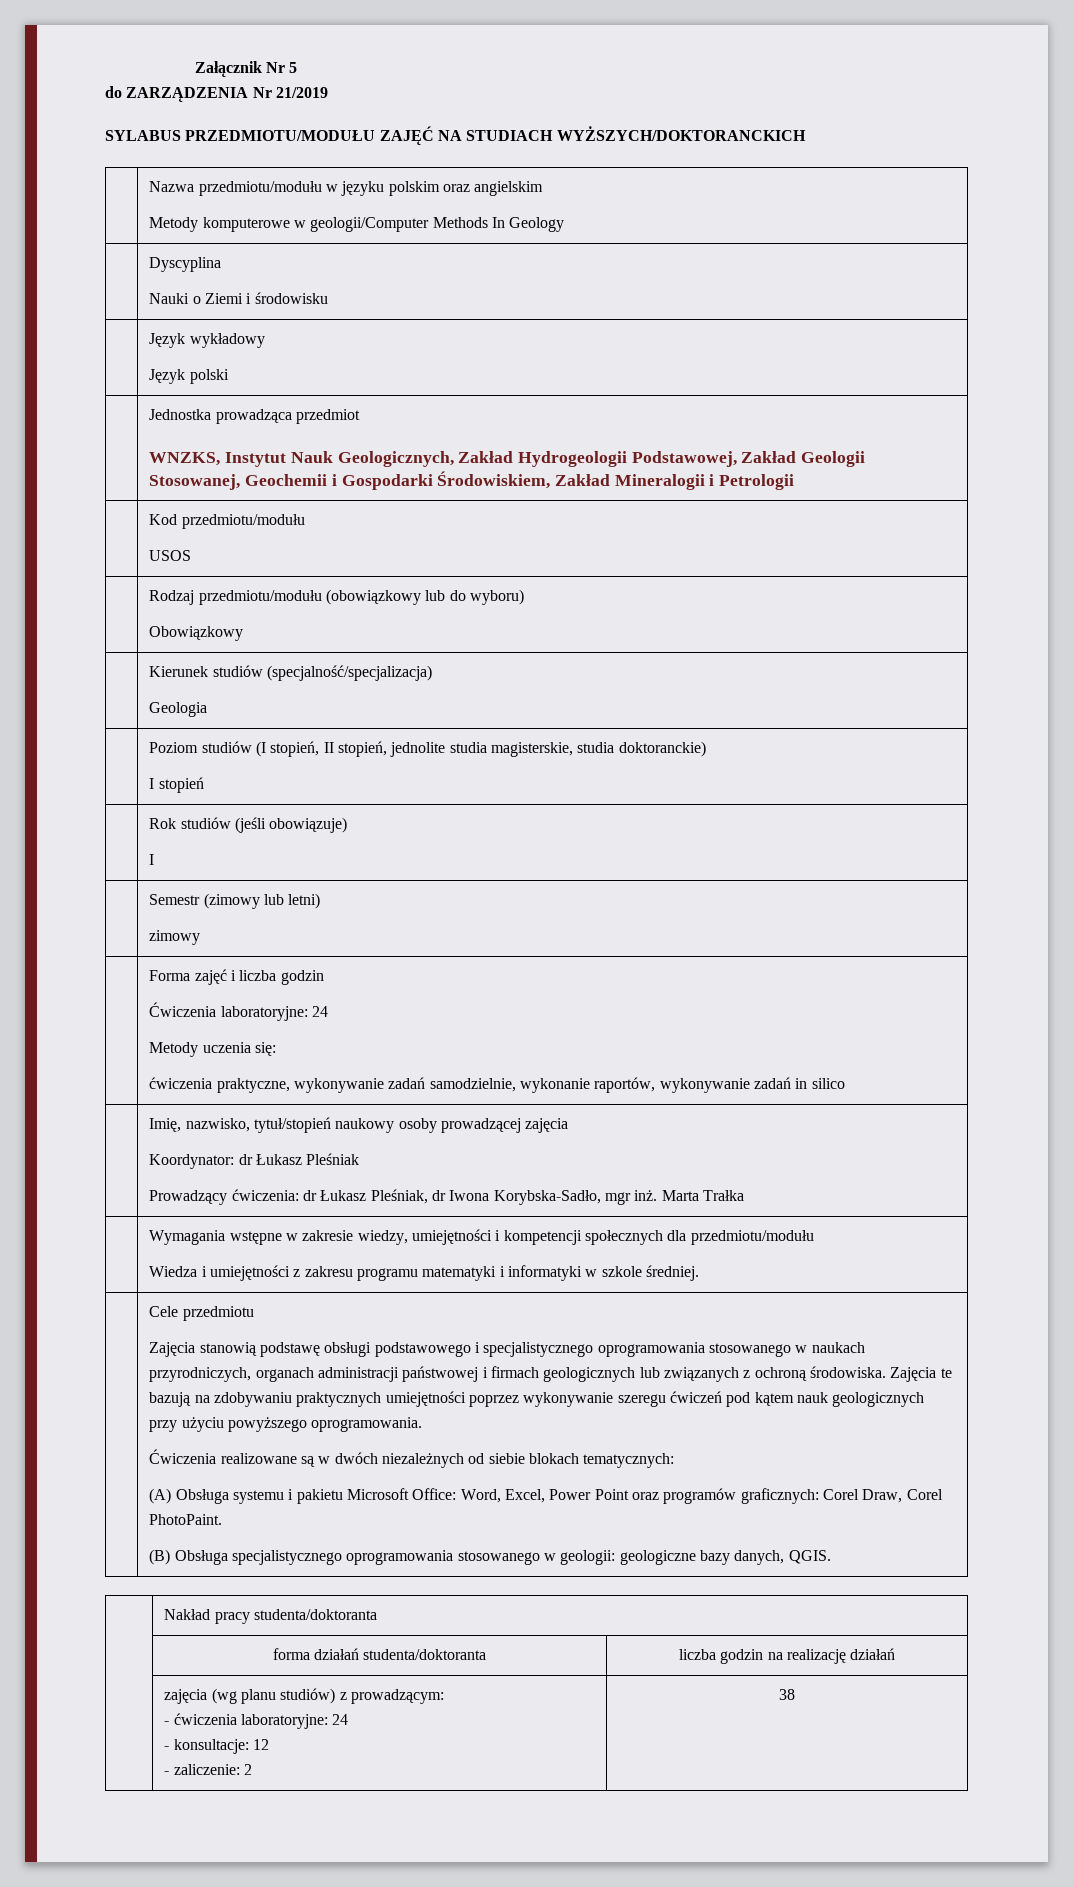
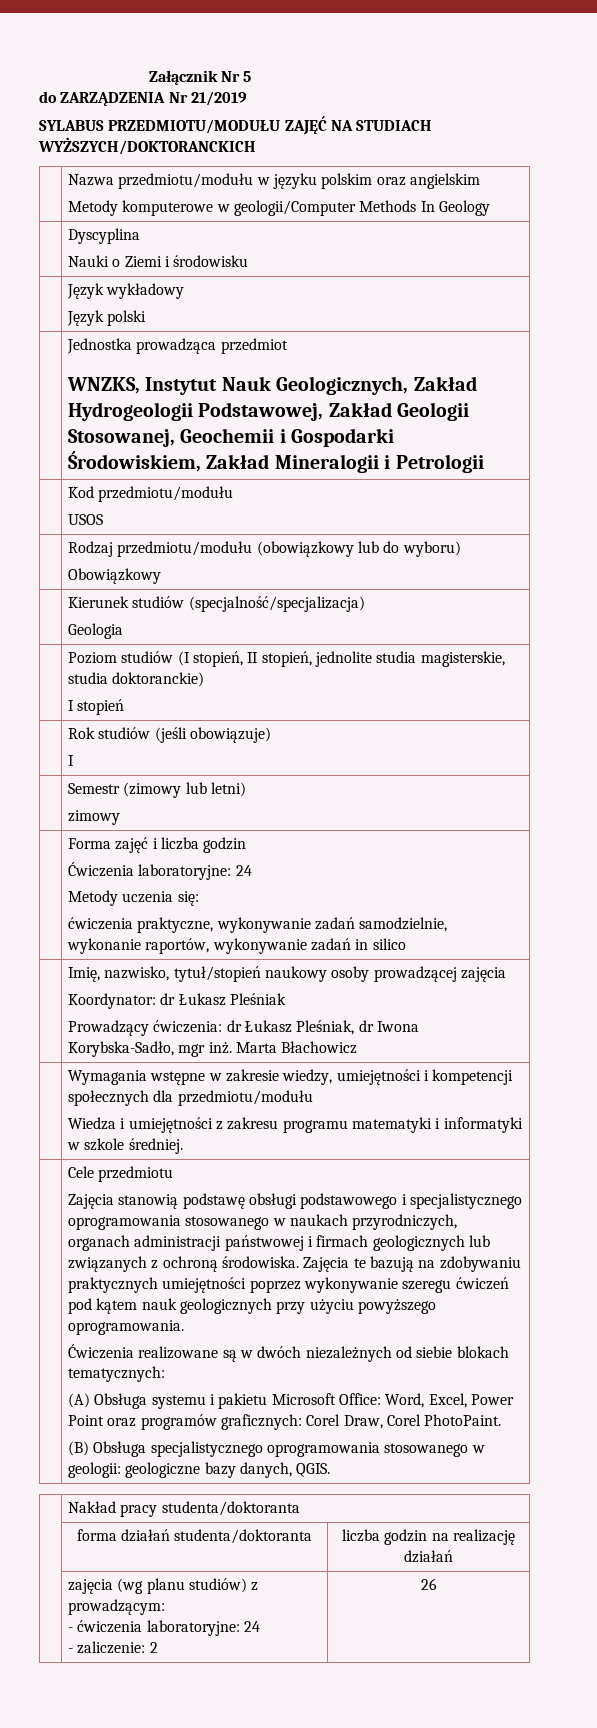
[702,1190,744,1201] Trałka -> [281,1041,358,1054] Błachowicz
[164,1739,270,1754] // - konsultacje: 12 -> (260, 1626) none
[779,1689,795,1700] 38 -> [420,1578,437,1590] 26

